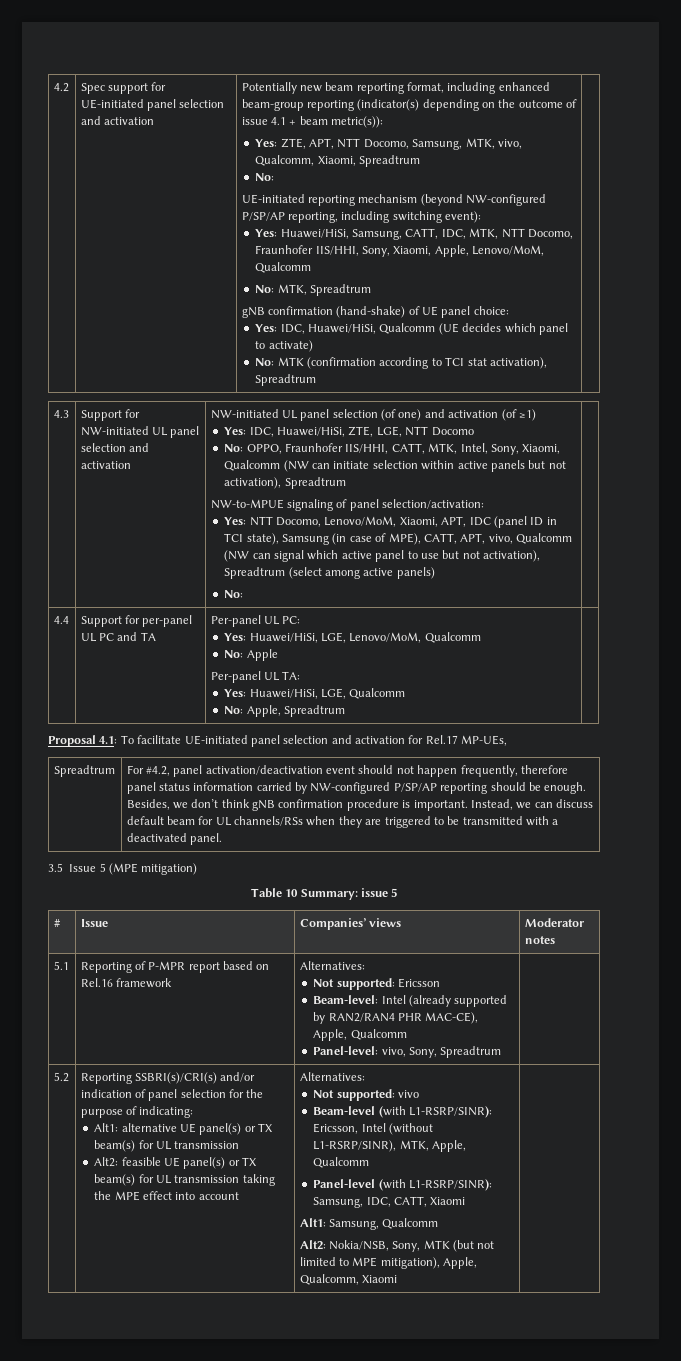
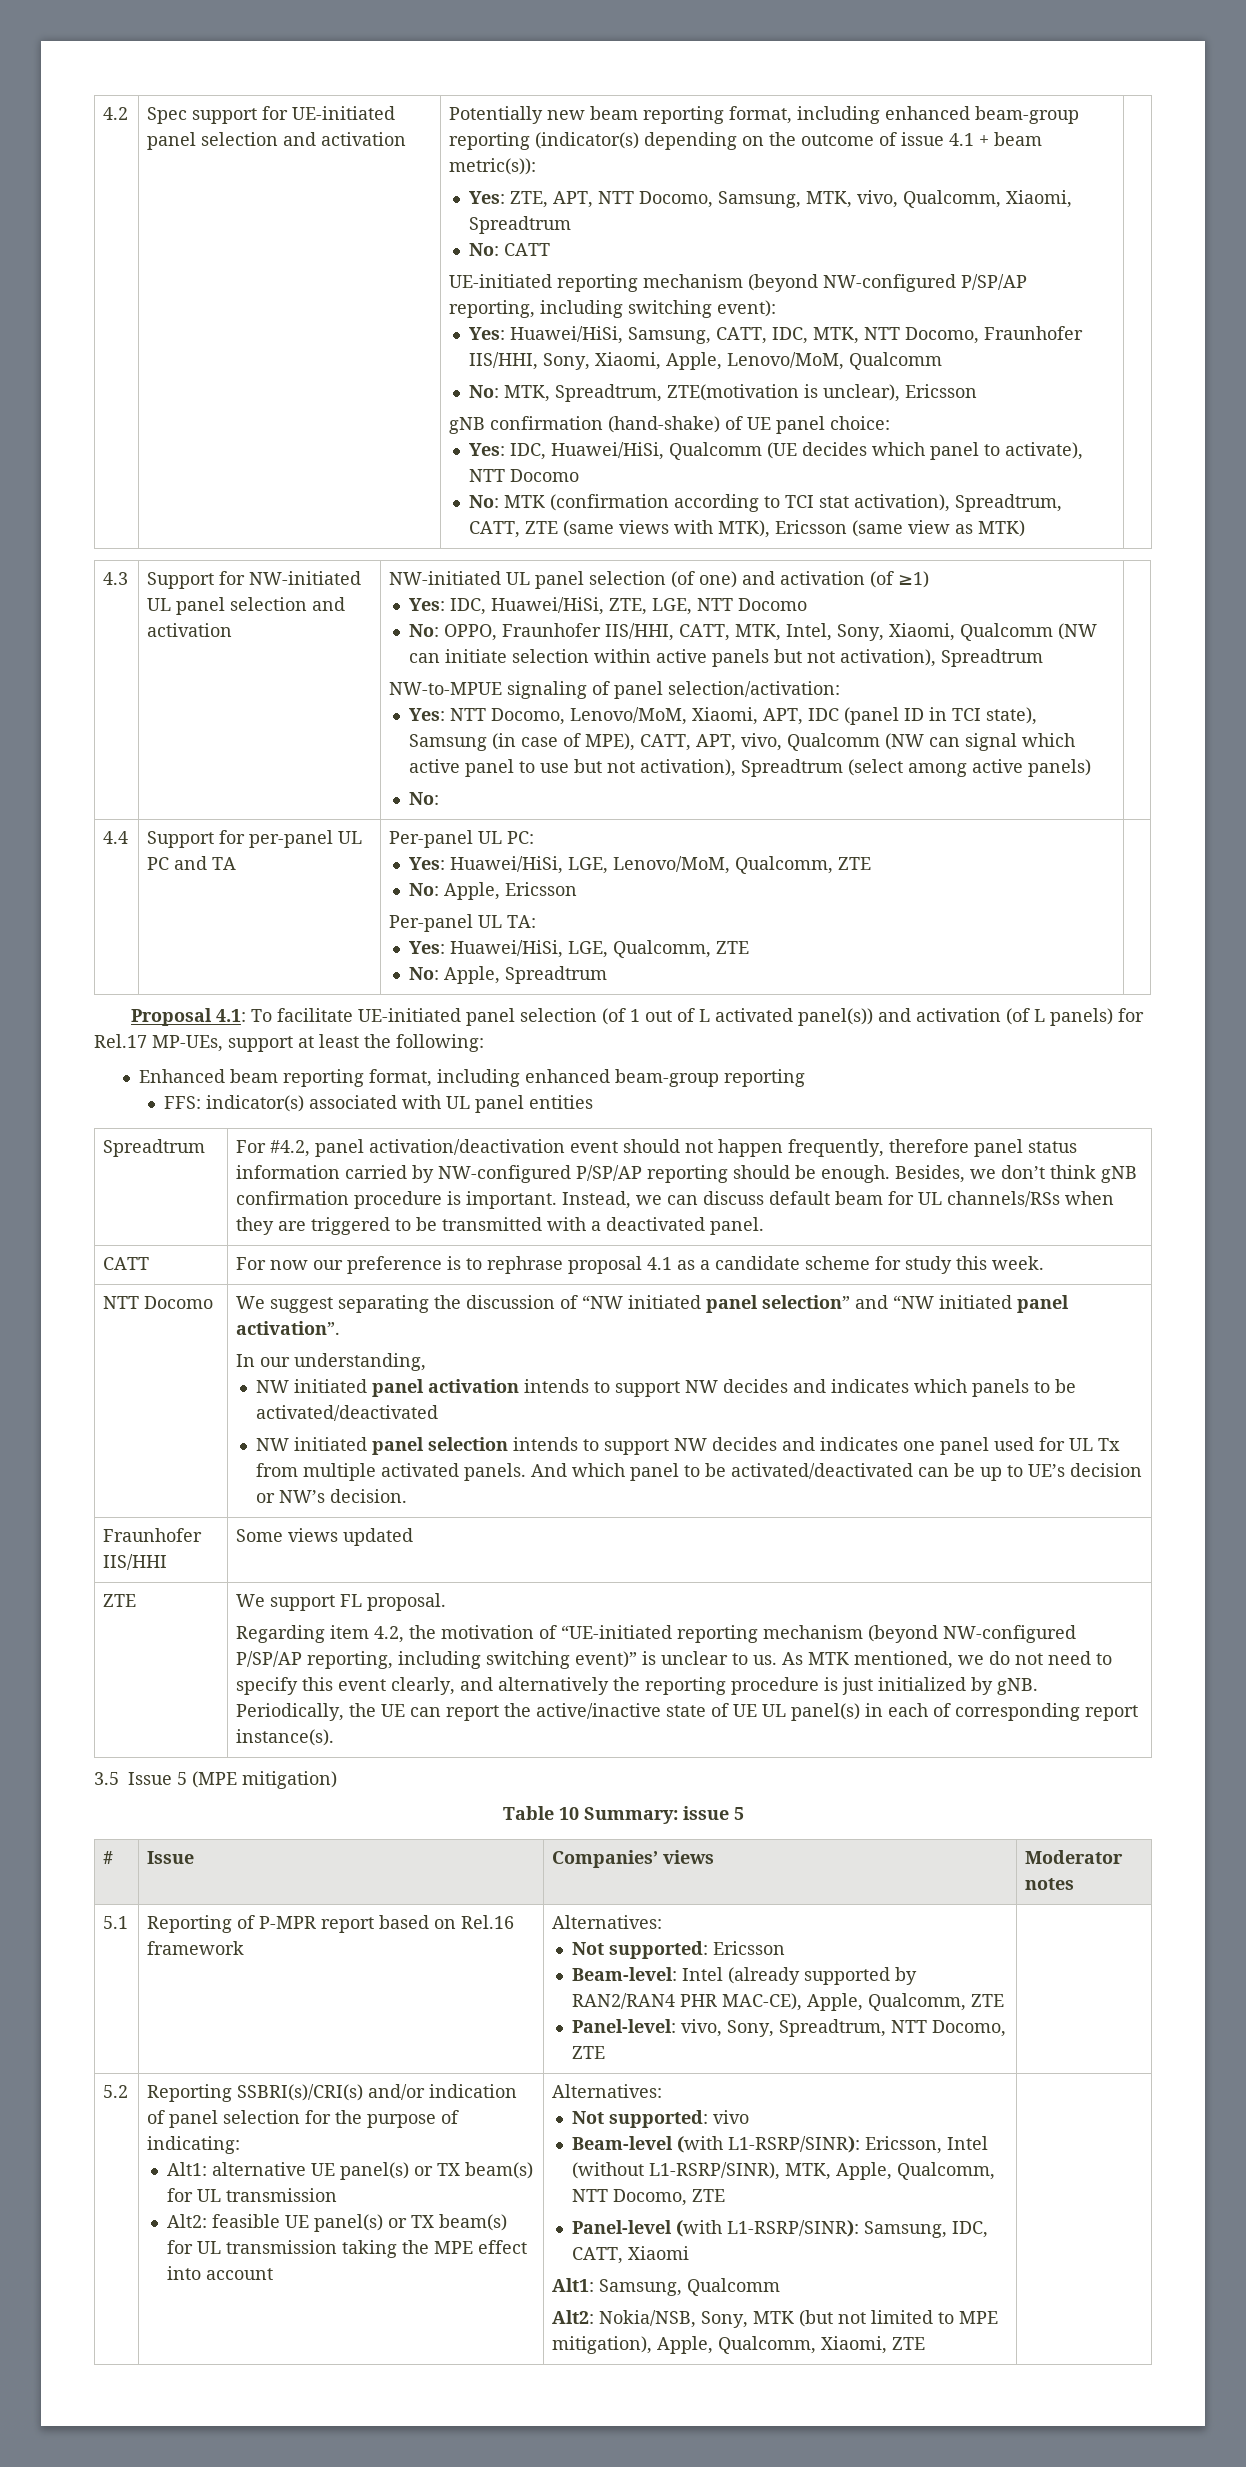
(275, 177) none -> [504,243,551,256] CATT
[310,284,372,296] Spreadtrum -> [555,384,978,402] Spreadtrum, ZTE(motivation is unclear), Ericsson
[268,340,313,352] activate) -> [1005,442,1084,460] [469,469,580,482] activate), NTT Docomo
[255,374,317,386] Spreadtrum -> [955,494,1063,512] [469,520,1026,538] Spreadtrum, CATT, ZTE (same views with MTK), Ericsson (same view as MTK)
[424,632,481,643] [224,649,278,661] Qualcomm // No: Apple -> [735,856,872,874] [409,882,578,900] Qualcomm, ZTE // No: Apple, Ericsson
[349,688,406,699] Qualcomm -> [613,940,750,958] Qualcomm, ZTE
[331,735,508,746] and activation for Rel.17 MP-UEs, -> [601,1008,1144,1026] [94,1034,484,1052] [139,1069,806,1087] [164,1095,594,1113] (of 1 out of L activated panel(s)) and activation (of L panels) for Rel.17 MP-UEs, support at least the following: // Enhanced beam reporting format, including enhanced beam-group reporting // FFS: indicator(s) associated with UL panel entities
(222, 839) none -> [103,1257,150,1270] [236,1256,1045,1274] [103,1296,214,1309] [236,1295,1070,1313] [236,1321,341,1335] [236,1353,427,1371] [256,1379,1077,1397] [256,1405,439,1421] [256,1437,1121,1455] [256,1463,1143,1481] [256,1489,408,1503] [103,1528,203,1542] [103,1554,168,1570] [236,1528,414,1546] [103,1594,137,1607] [236,1593,447,1611] [236,1625,1077,1643] [236,1651,1113,1669] [236,1677,1039,1695] [236,1703,1139,1721] [236,1729,335,1746] // CATT | For now our preference is to rephrase proposal 4.1 as a candidate scheme for study this week. // NTT Docomo | We suggest separating the discussion of “NW initiated panel selection” and “NW initiated panel activation”. // In our understanding, // NW initiated panel activation intends to support NW decides and indicates which panels to be activated/deactivated // NW initiated panel selection intends to support NW decides and indicates one panel used for UL Tx from multiple activated panels. And which panel to be activated/deactivated can be up to UE’s decision or NW’s decision. // Fraunhofer IIS/HHI | Some views updated // ZTE | We support FL proposal. // Regarding item 4.2, the motivation of “UE-initiated reporting mechanism (beyond NW-configured P/SP/AP reporting, including switching event)” is unclear to us. As MTK mentioned, we do not need to specify this event clearly, and alternatively the reporting procedure is just initialized by gNB. Periodically, the UE can report the active/inactive state of UE UL panel(s) in each of corresponding report instance(s).
[350,1029,407,1040] Qualcomm -> [868,1993,1005,2011] Qualcomm, ZTE
[440,1046,502,1058] Spreadtrum -> [779,2019,1007,2037] [572,2046,606,2059] Spreadtrum, NTT Docomo, ZTE
[313,1157,370,1168] Qualcomm -> [897,2162,996,2180] [572,2189,726,2206] Qualcomm, NTT Docomo, ZTE
[361,1275,397,1283] Xiaomi -> [821,2336,926,2354] Xiaomi, ZTE

